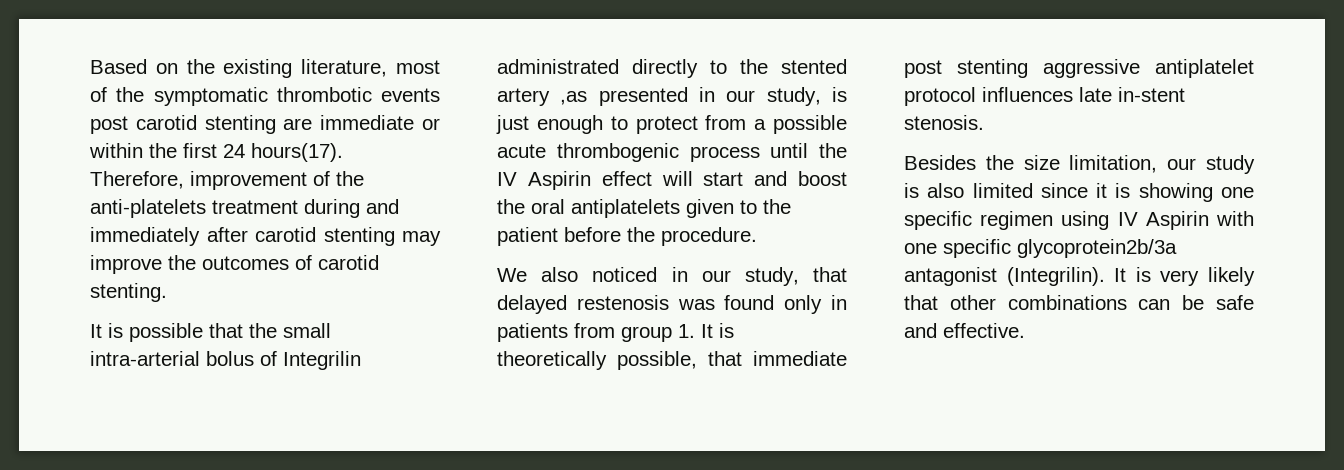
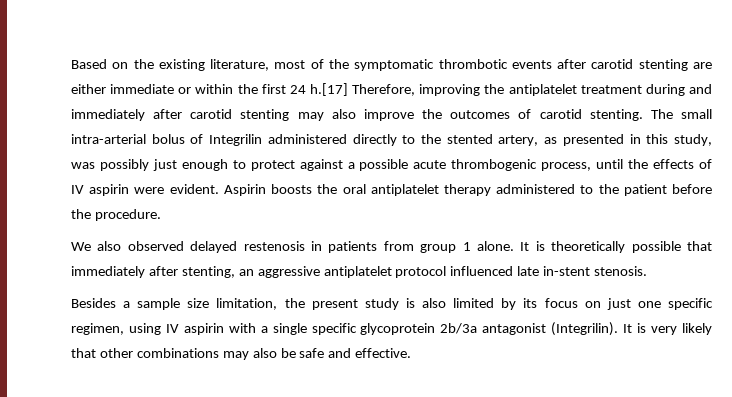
[90,116,128,134] post -> [557,59,587,69] after
(313, 124) none -> [71,84,106,94] either
[251,143,343,162] [90,171,364,190] [90,199,206,218] hours(17). Therefore, improvement of the anti-platelets -> [310,83,577,96] h.[17] Therefore, improving the antiplatelet
(441, 238) none -> [331,109,356,119] also
[90,323,277,342] // It is possible that the -> [650,109,673,119] The
[497,59,619,74] administrated -> [267,134,347,144] administered
[497,87,847,106] artery ,as presented in our study, is -> [498,134,712,146] [71,159,149,171] artery, as presented in this study, was possibly
[705,115,747,130] from -> [299,159,343,171] against
[689,146,760,162] process -> [541,162,592,171] process,
[497,171,847,190] [497,199,734,218] IV Aspirin effect will start and boost the oral antiplatelets given -> [653,159,712,169] [71,184,576,196] effects of IV aspirin were evident. Aspirin boosts the oral antiplatelet therapy administered
[592,267,847,286] [497,295,823,314] noticed in our study, that delayed restenosis was found only -> [127,241,305,253] observed delayed restenosis
[678,324,695,338] 1. -> [462,241,514,251] 1 alone.
[617,351,847,370] [904,59,1028,78] possible, that immediate post stenting -> [631,241,712,253] [71,266,254,278] possible that immediately after stenting, an
[982,87,1073,102] influences -> [450,266,514,276] influenced
[985,155,1255,174] [904,183,1254,202] [904,211,1054,230] the size limitation, our study is also limited since it is showing one specific regimen -> [123,298,714,310] [71,323,124,335] a sample size limitation, the present study is also limited by its focus on just one specific regimen,
[1145,211,1254,230] [904,239,1177,258] Aspirin with one specific glycoprotein2b/3a -> [183,323,478,335] aspirin with a single specific glycoprotein 2b/3a
[1138,299,1171,310] can -> [222,348,277,360] may also

